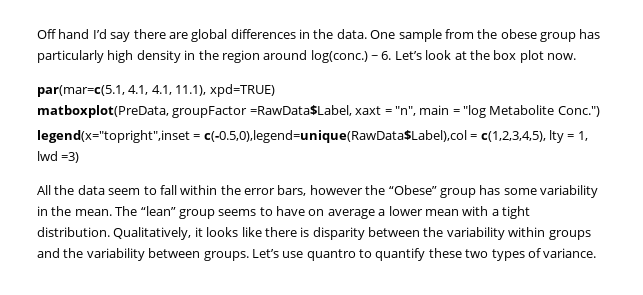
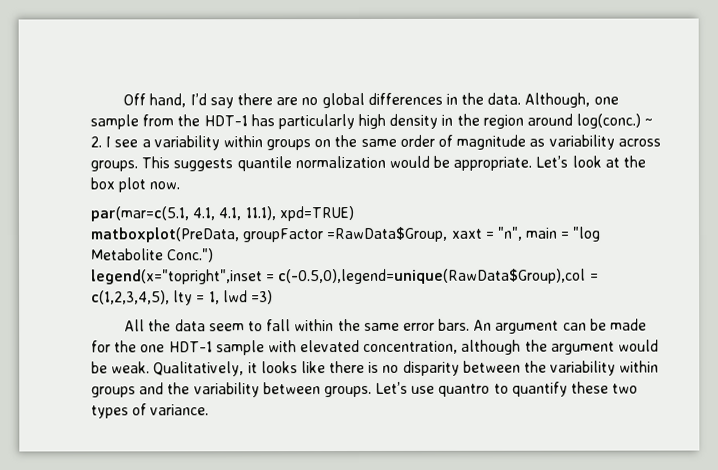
[58,29,90,39] hand -> [149,93,187,108] hand,
(188, 35) none -> [301,97,319,106] no
[370,30,396,39] One -> [524,92,619,108] Although, one
[500,29,576,42] obese group -> [203,115,248,127] HDT-1
[381,51,392,60] 6. -> [90,134,661,151] [90,155,533,172] 2. I see a variability within groups on the same order of magnitude as variability across groups. This suggests quantile normalization would be appropriate.
[249,105,352,116] =RawData$Label, -> [326,226,449,243] =RawData$Group,
[203,130,467,143] c(-0.5,0),legend=unique(RawData$Label),col -> [278,268,587,285] c(-0.5,0),legend=unique(RawData$Group),col
[244,185,598,198] [37,206,530,219] [37,227,110,237] error bars, however the “Obese” group has some variability in the mean. The “lean” group seems to have on average a lower mean with a tight distribution. -> [363,318,648,334] [91,339,660,356] [91,361,151,374] same error bars. An argument can be made for the one HDT-1 sample with elevated concentration, although the argument would be weak.
(310, 232) none -> [382,364,400,373] no

